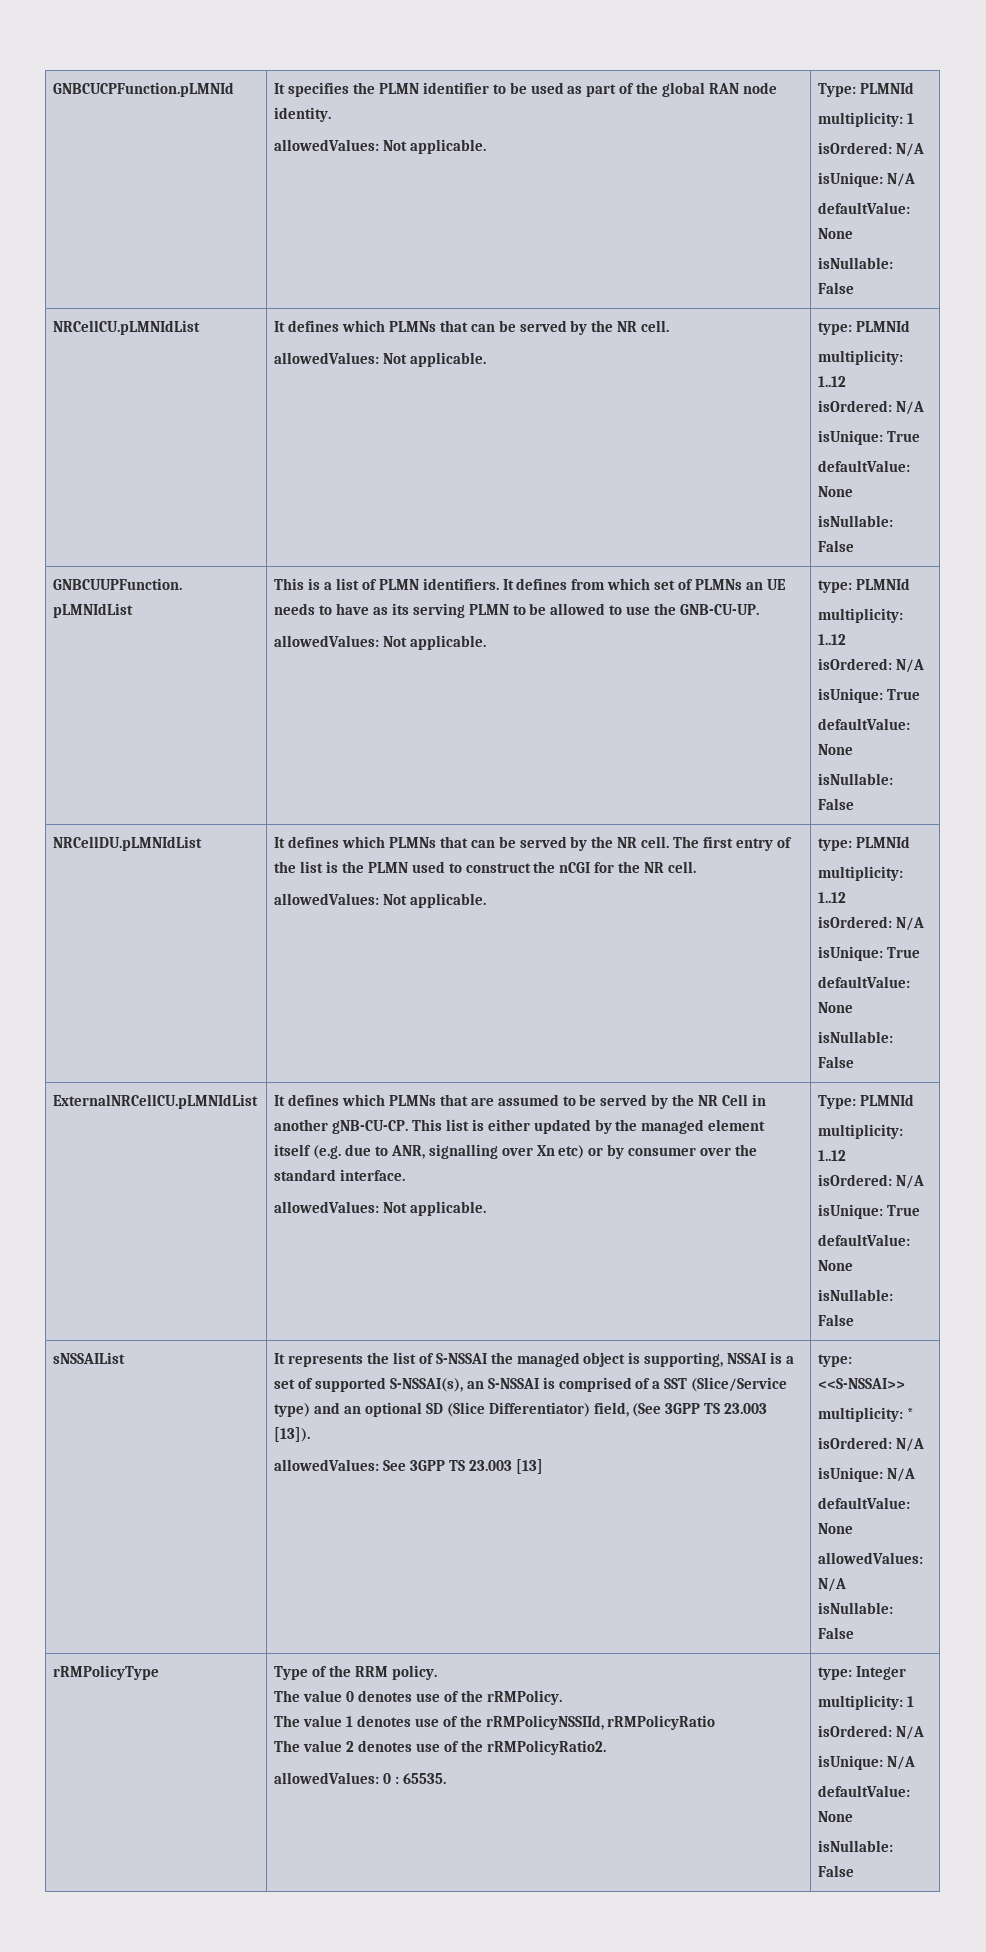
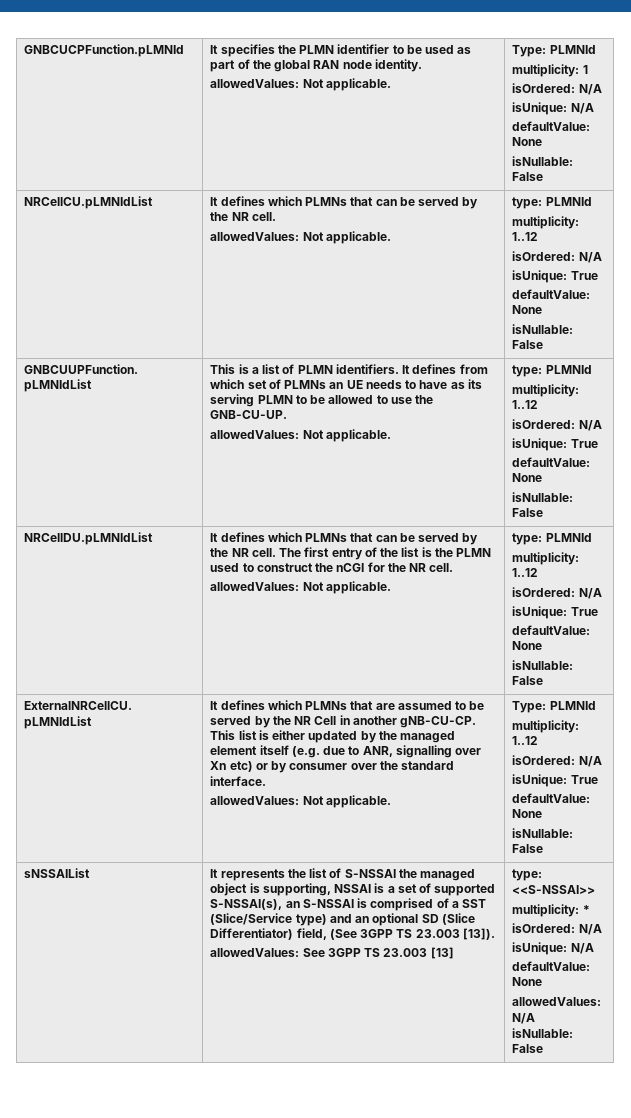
[53,1665,160,1680] [274,1665,437,1680] [274,1690,562,1705] [274,1715,716,1730] [274,1740,606,1755] [274,1772,446,1784] [818,1666,907,1680] [818,1695,915,1710] [818,1725,925,1740] [818,1755,916,1770] [818,1785,911,1797] [818,1811,854,1822] [818,1840,894,1852] [818,1865,855,1877] // rRMPolicyType | Type of the RRM policy. // The value 0 denotes use of the rRMPolicy. // The value 1 denotes use of the rRMPolicyNSSIId, rRMPolicyRatio // The value 2 denotes use of the rRMPolicyRatio2. // allowedValues: 0 : 65535. | type: Integer // multiplicity: 1 // isOrdered: N/A // isUnique: N/A // defaultValue: None // isNullable: False -> (544, 1048) none

